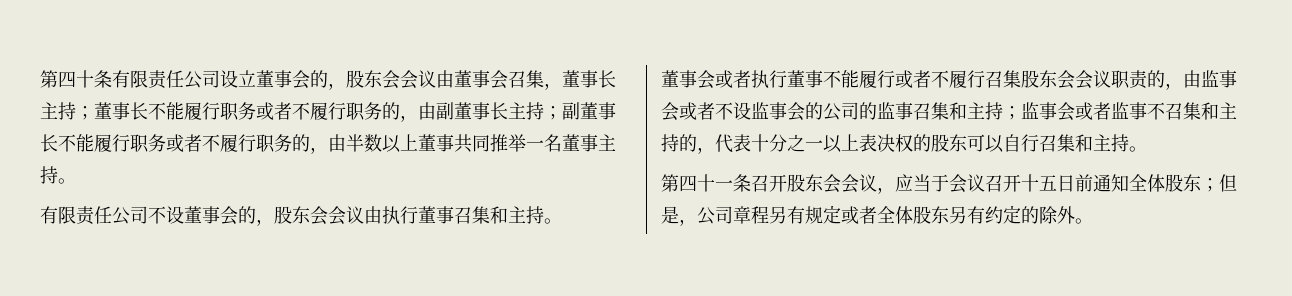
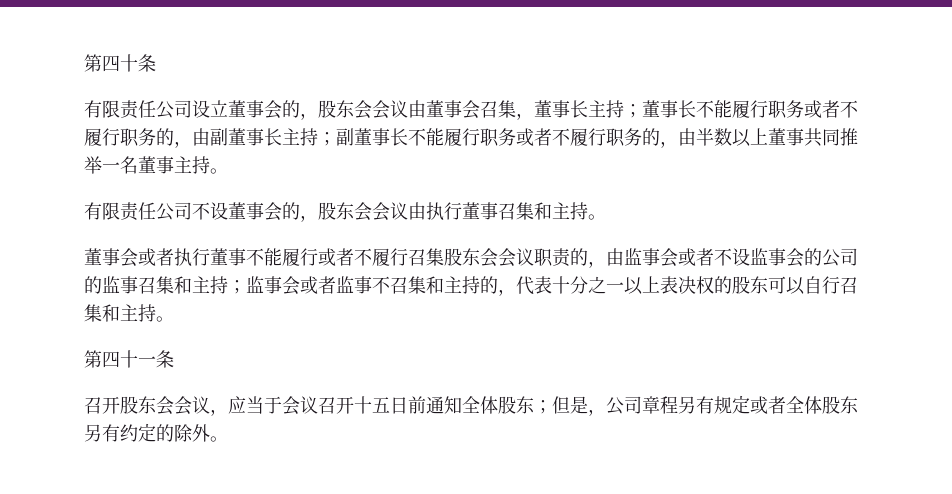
(112, 79) none -> (156, 63) //
(751, 183) none -> (174, 359) //

